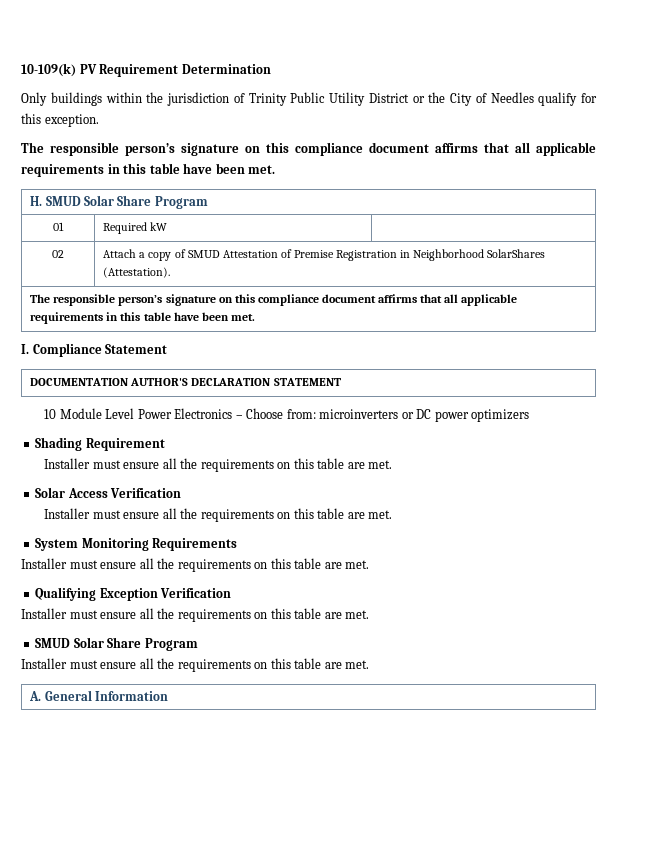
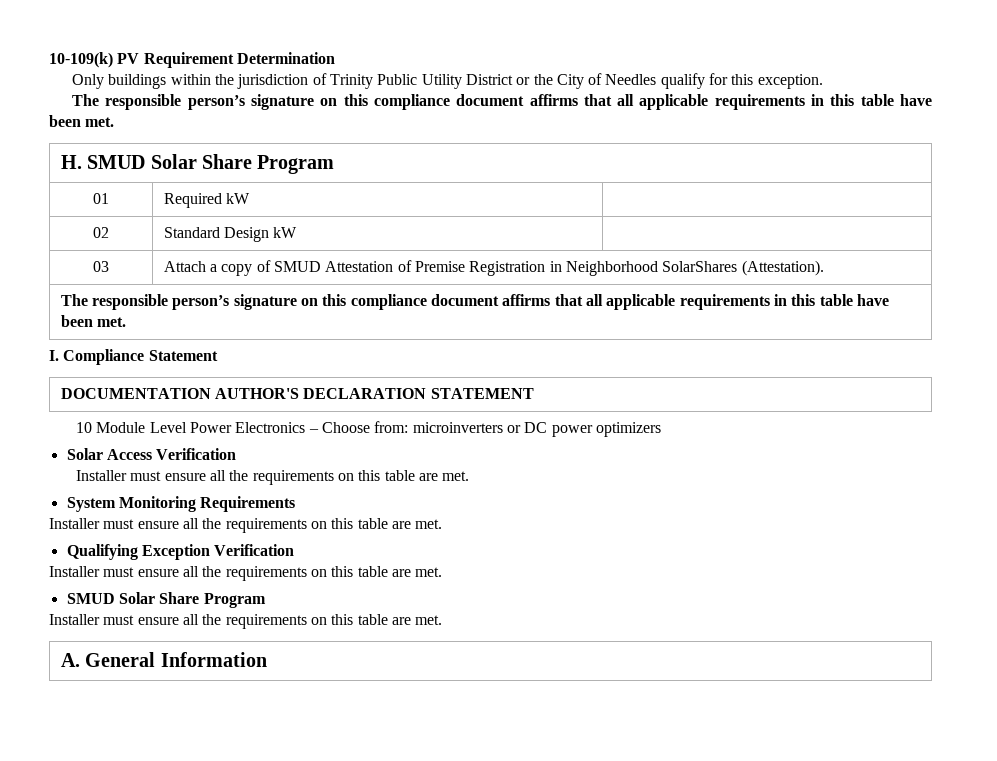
(64, 254) none -> [163,227,298,242] [93,261,109,272] | Standard Design kW | // 03
[35,437,165,451] [44,458,393,472] // Shading Requirement // Installer must ensure all the requirements on this table are met. -> (661, 429) none

